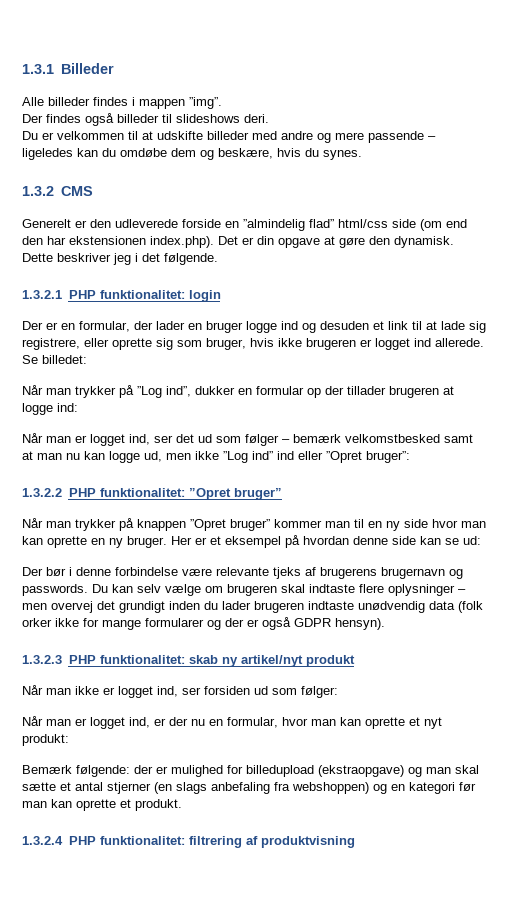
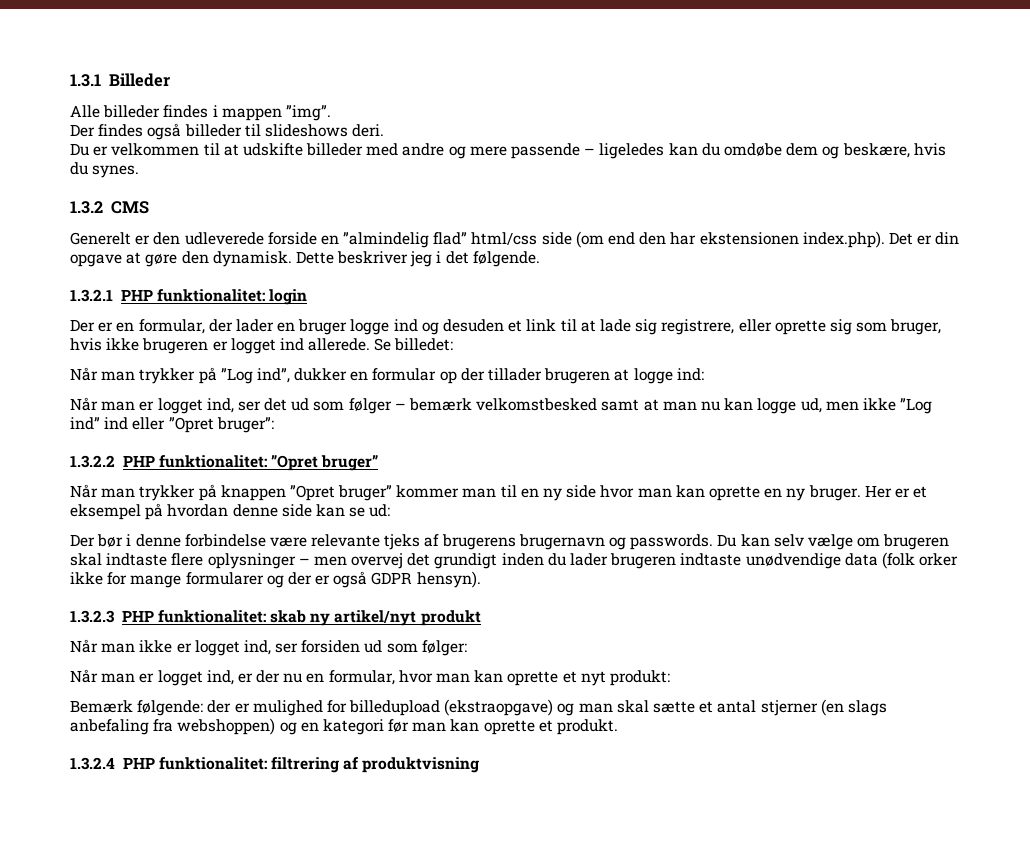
[358,601,425,613] unødvendig -> [745,553,841,569] unødvendige

